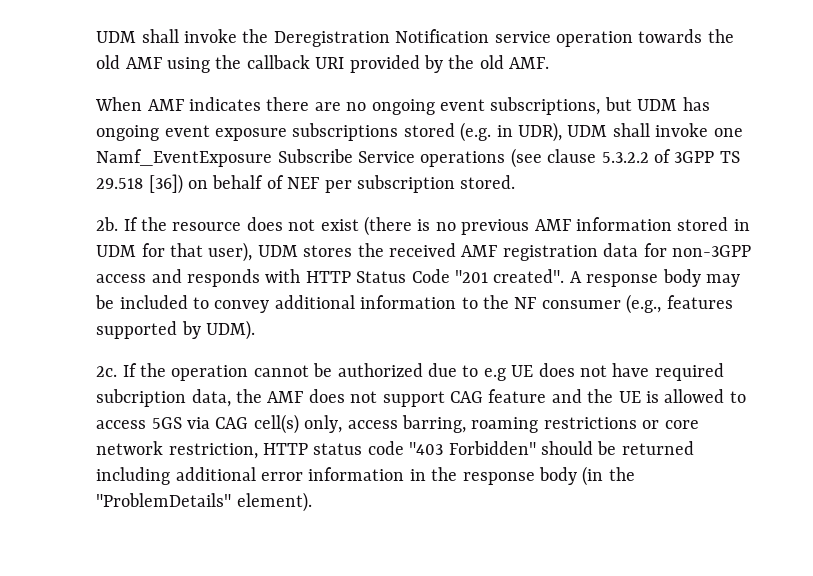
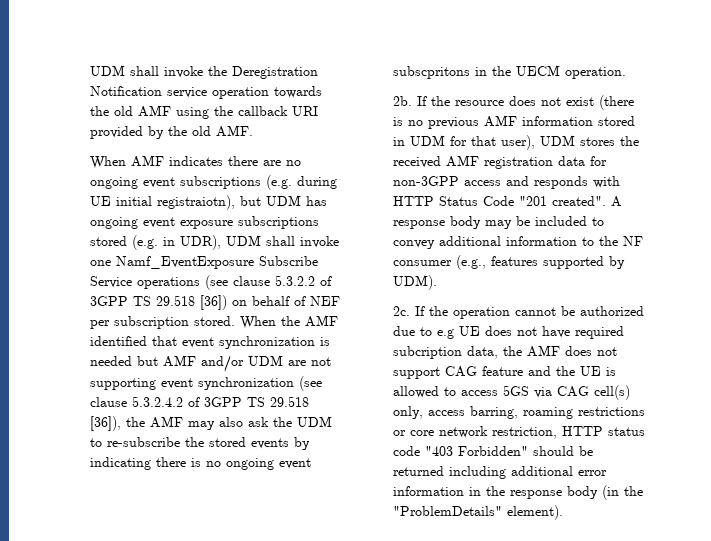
[490,97,601,115] subscriptions, -> [180,175,338,190] [90,195,236,210] subscriptions (e.g. during UE initial registraiotn),
(516, 182) none -> [240,315,339,329] [90,336,331,349] [90,355,332,372] [90,376,323,391] [90,396,310,407] [90,416,333,431] [90,437,311,450] [90,457,312,470] [393,65,627,79] When the AMF identified that event synchronization is needed but AMF and/or UDM are not supporting event synchronization (see clause 5.3.2.4.2 of 3GPP TS 29.518 [36]), the AMF may also ask the UDM to re-subscribe the stored events by indicating there is no ongoing event subscpritons in the UECM operation.

